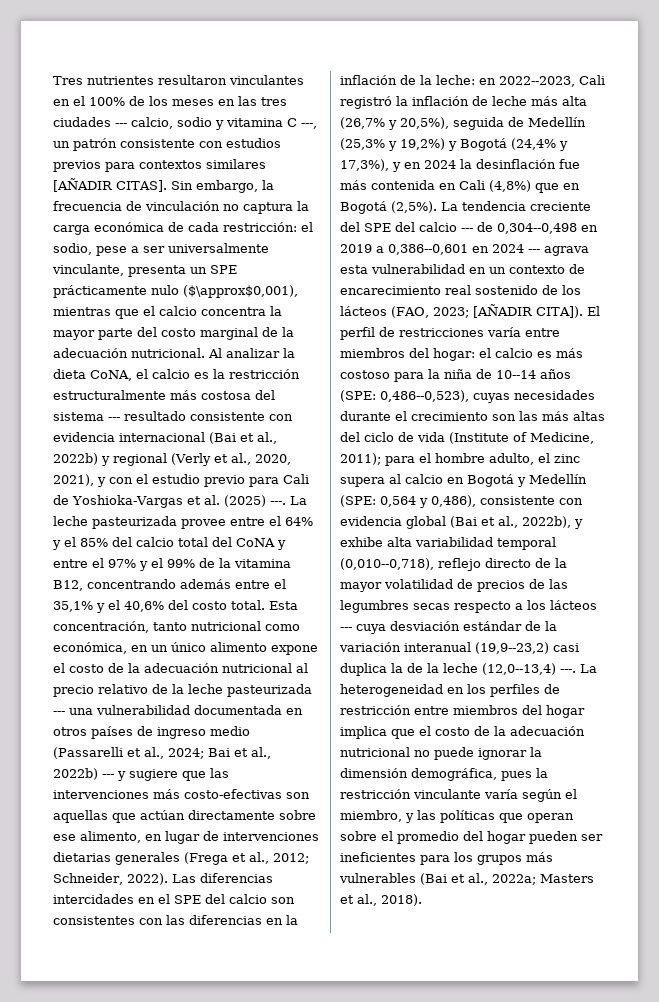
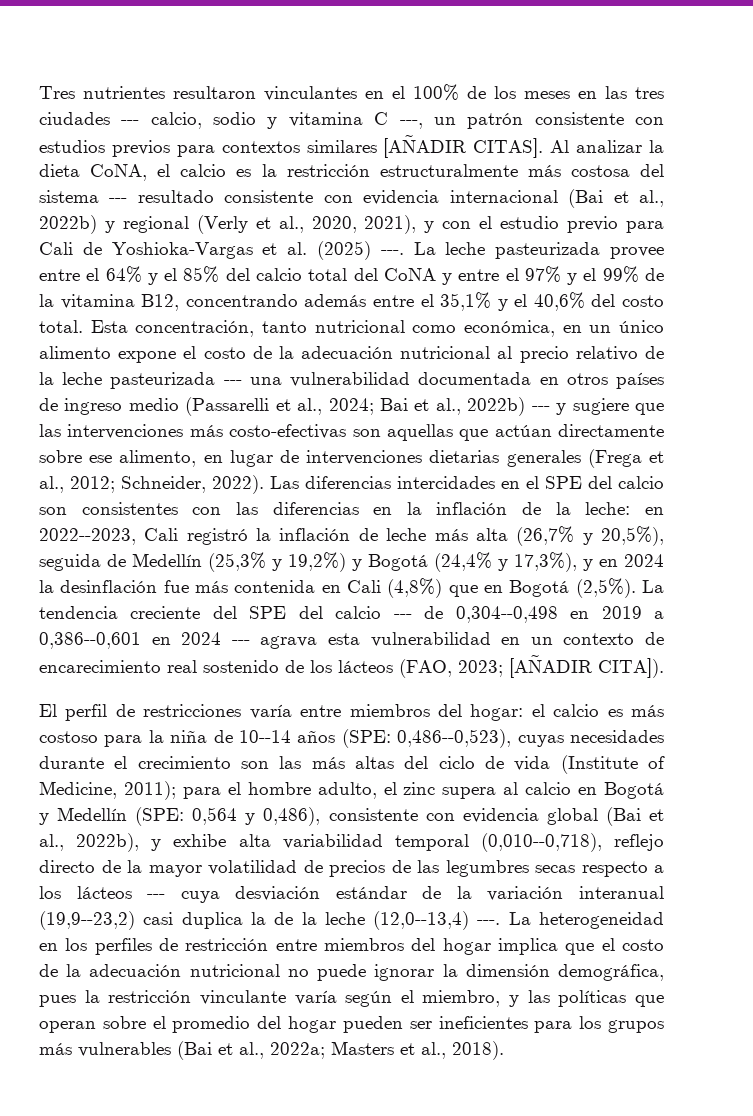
[171,180,274,193] [53,201,309,214] [53,222,313,235] [53,243,269,256] [52,264,237,277] [53,285,298,298] [53,306,282,319] [53,327,294,340] [53,348,205,358] Sin embargo, la frecuencia de vinculación no captura la carga económica de cada restricción: el sodio, pese a ser universalmente vinculante, presenta un SPE prácticamente nulo ($\approx$0,001), mientras que el calcio concentra la mayor parte del costo marginal de la adecuación nutricional. -> (544, 148) none
(583, 312) none -> (664, 668) //

